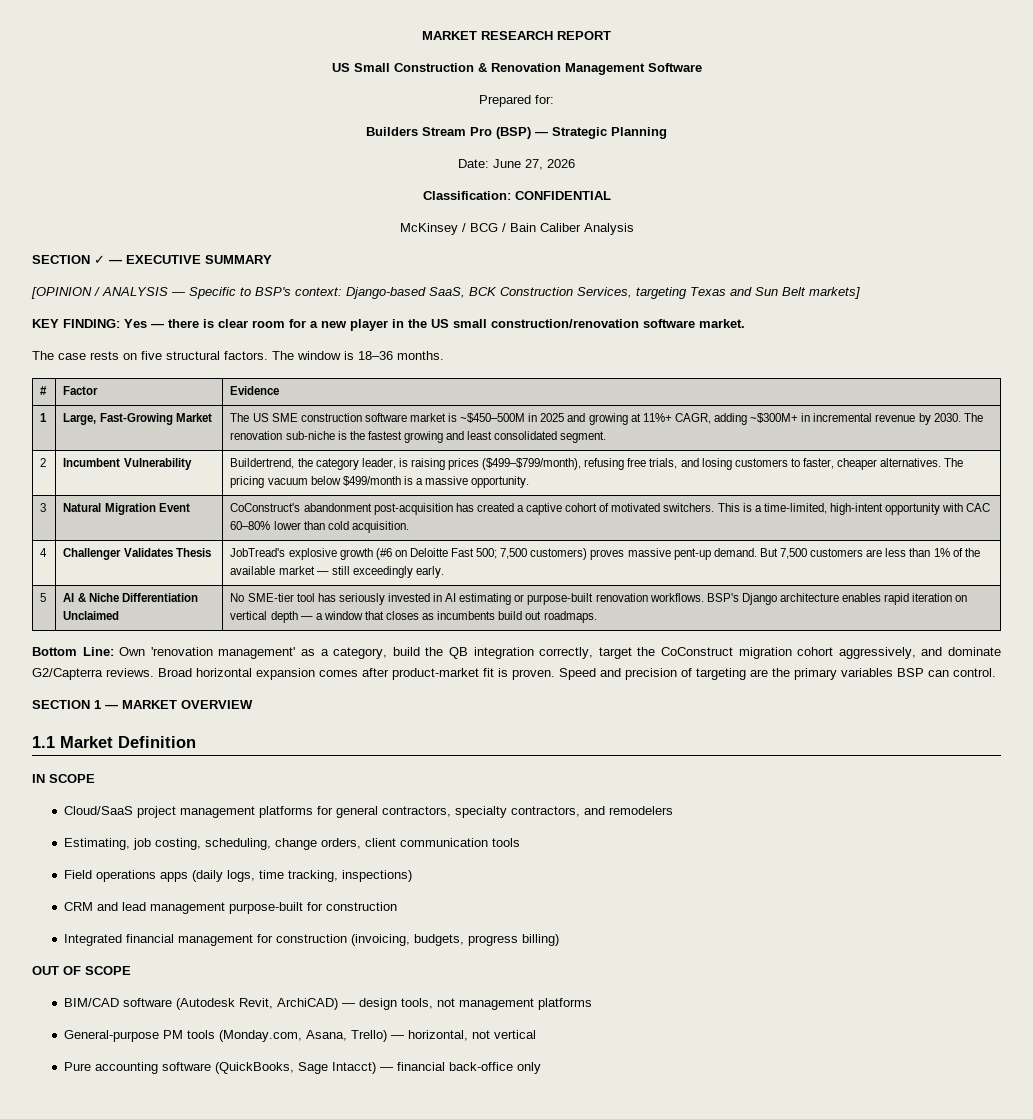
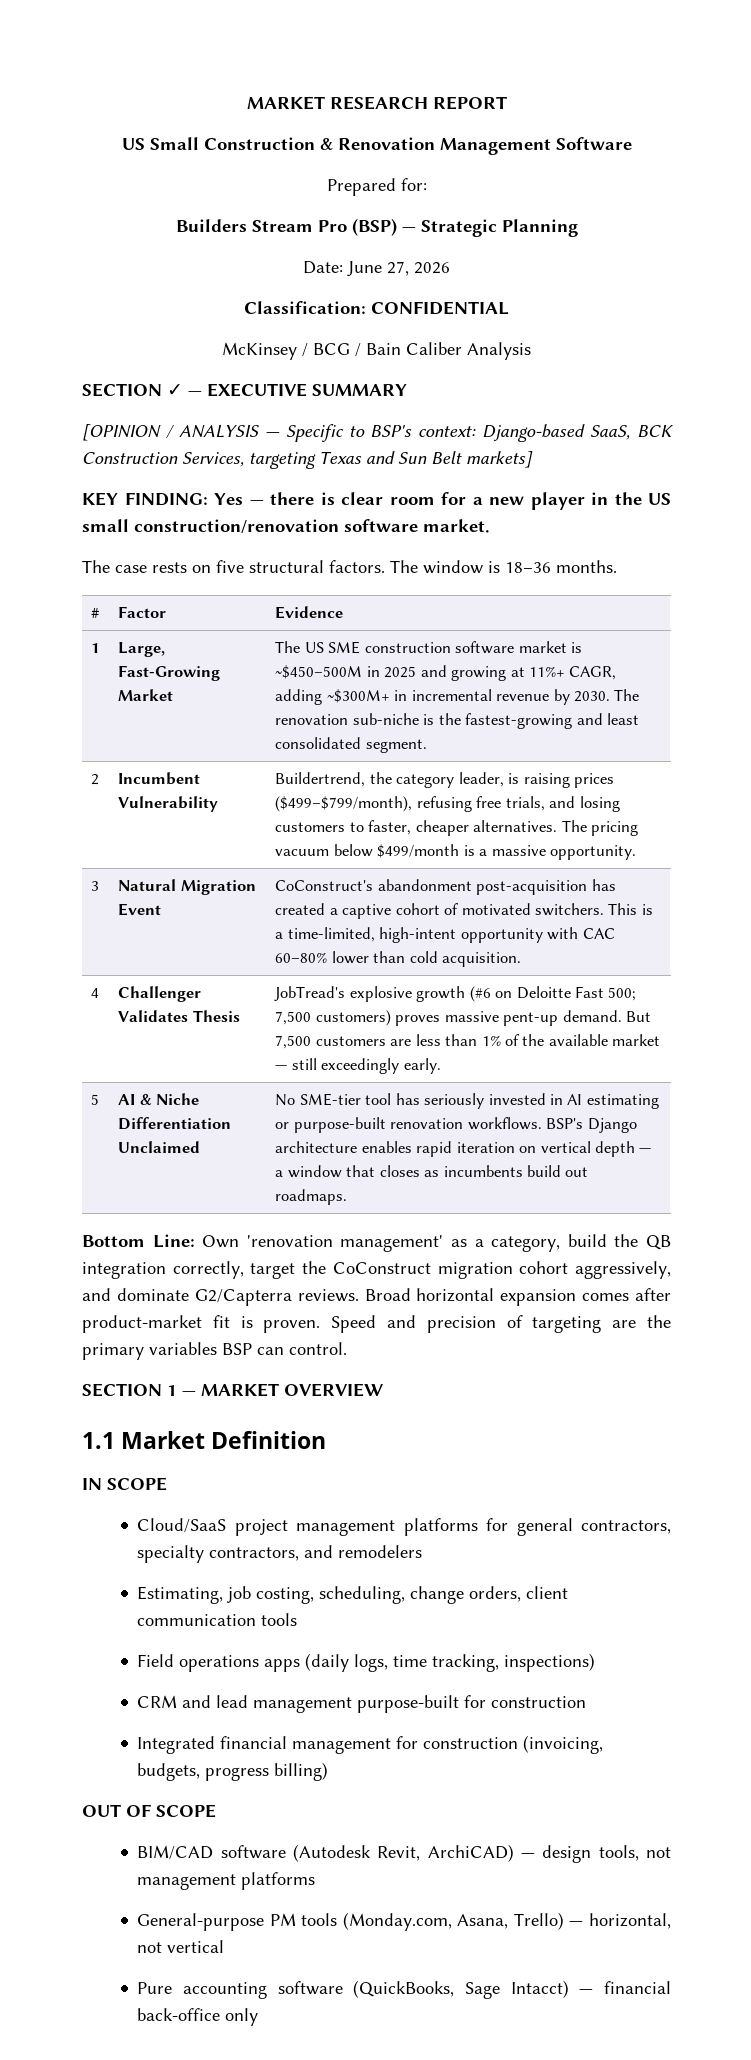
[367,431,443,443] fastest growing -> [465,713,573,729] fastest-growing

